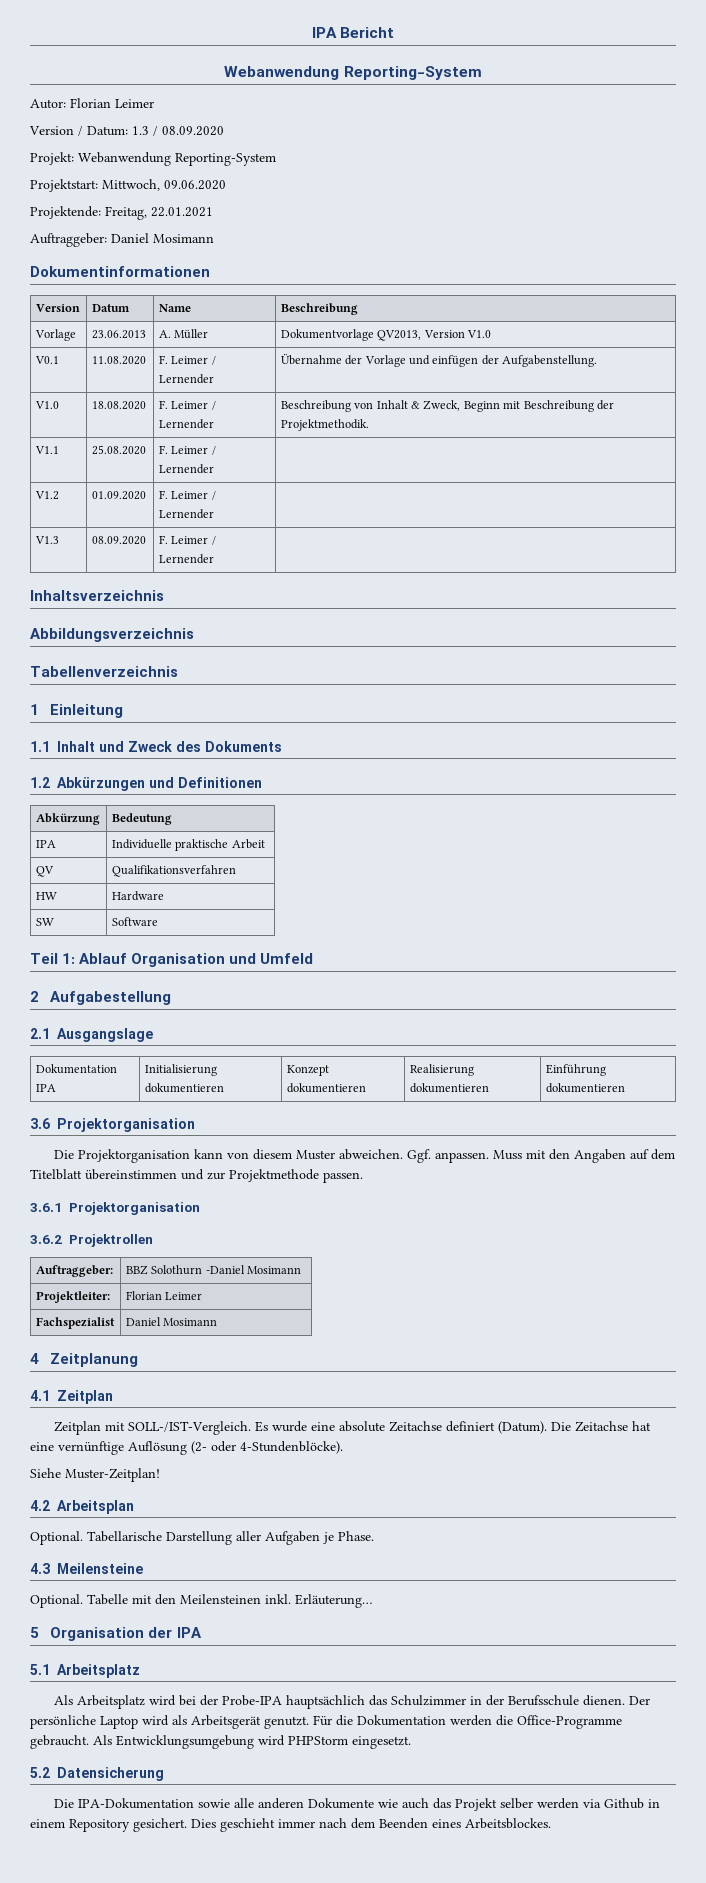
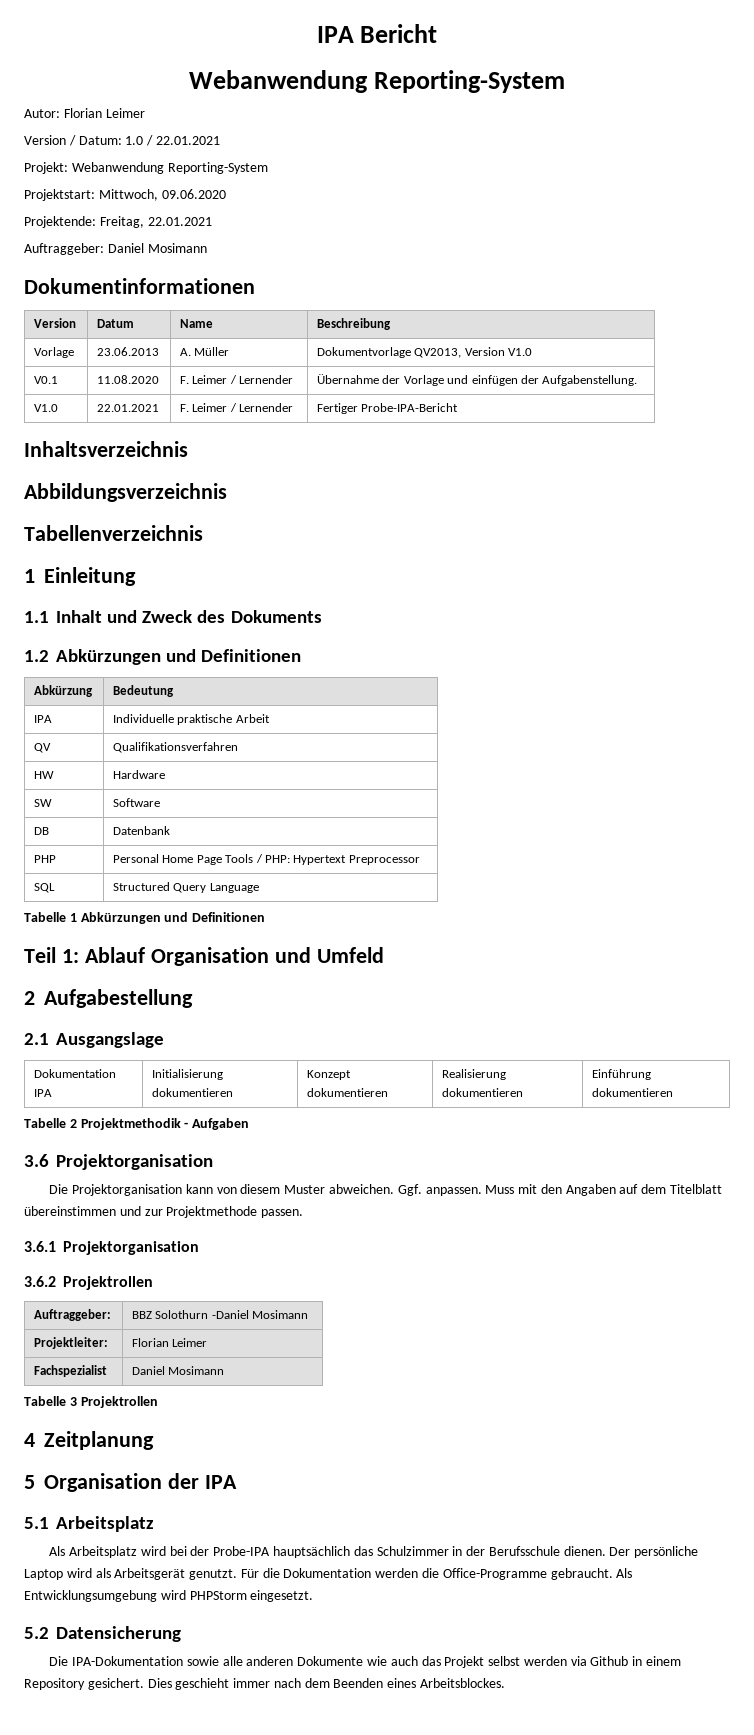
[132,126,224,136] 1.3 / 08.09.2020 -> [125,135,220,146] 1.0 / 22.01.2021
[91,401,146,410] [158,400,216,410] [158,419,214,429] [280,400,614,412] [280,419,369,431] [34,446,59,454] [91,445,146,455] [158,445,216,455] [158,464,214,474] [34,491,59,500] [91,491,146,500] [158,490,216,500] [158,509,214,519] [34,536,59,544] [91,536,146,545] [158,535,216,545] [158,554,214,564] 18.08.2020 | F. Leimer / Lernender | Beschreibung von Inhalt & Zweck, Beginn mit Beschreibung der Projektmethodik. // V1.1 | 25.08.2020 | F. Leimer / Lernender | // V1.2 | 01.09.2020 | F. Leimer / Lernender | // V1.3 | 08.09.2020 | F. Leimer / Lernender | -> [97,404,160,412] [180,403,294,412] [317,403,459,414] 22.01.2021 | F. Leimer / Lernender | Fertiger Probe-IPA-Bericht
(158, 921) none -> [34,827,50,835] [113,826,171,835] [34,855,57,863] [113,854,420,865] [34,883,56,893] [113,882,259,893] [24,912,266,924] // DB | Datenbank // PHP | Personal Home Page Tools / PHP: Hypertext Preprocessor // SQL | Structured Query Language // Tabelle 1 Abkürzungen und Definitionen
(625, 1088) none -> [24,1118,250,1130] // Tabelle 2 Projektmethodik - Aufgaben
(218, 1322) none -> [24,1396,158,1408] // Tabelle 3 Projektrollen
[30,1390,113,1404] [53,1421,651,1435] [30,1441,343,1455] [30,1468,160,1482] [30,1500,134,1514] [30,1531,374,1545] [30,1563,143,1574] [30,1594,372,1608] // 4.1 Zeitplan // Zeitplan mit SOLL-/IST-Vergleich. Es wurde eine absolute Zeitachse definiert (Datum). Die Zeitachse hat eine vernünftige Auflösung (2- oder 4-Stundenblöcke). // Siehe Muster-Zeitplan! // 4.2 Arbeitsplan // Optional. Tabellarische Darstellung aller Aufgaben je Phase. // 4.3 Meilensteine // Optional. Tabelle mit den Meilensteinen inkl. Erläuterung… -> (155, 1440) none
[499,1798,533,1809] selber -> [488,1656,521,1666] selbst

